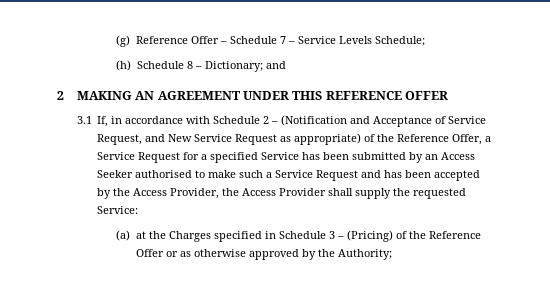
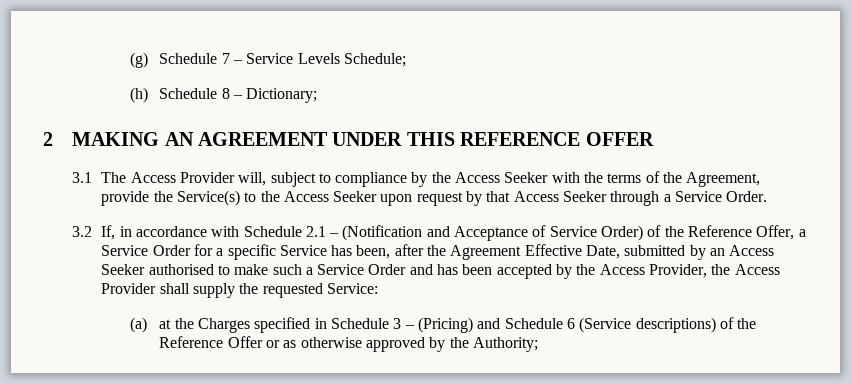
[136,36,228,44] Reference Offer – -> (149, 60) none
[265,61,286,69] and -> (318, 95) none
(92, 120) none -> [101,171,761,187] [101,190,768,206] [72,226,93,237] The Access Provider will, subject to compliance by the Access Seeker with the terms of the Agreement, provide the Service(s) to the Access Seeker upon request by that Access Seeker through a Service Order. // 3.2
[263,116,270,124] 2 -> [305,226,326,237] 2.1
[97,133,362,145] Request, and New Service Request as appropriate) -> [601,225,644,241] Order)
[138,152,181,163] Request -> [152,245,191,256] Order
[210,152,259,163] specified -> [227,244,276,260] specific
[323,152,350,160] been -> [356,244,621,260] been, after the Agreement Effective Date,
[316,170,359,181] Request -> [368,264,407,275] Order
(394, 236) none -> [477,317,716,333] and Schedule 6 (Service descriptions)

